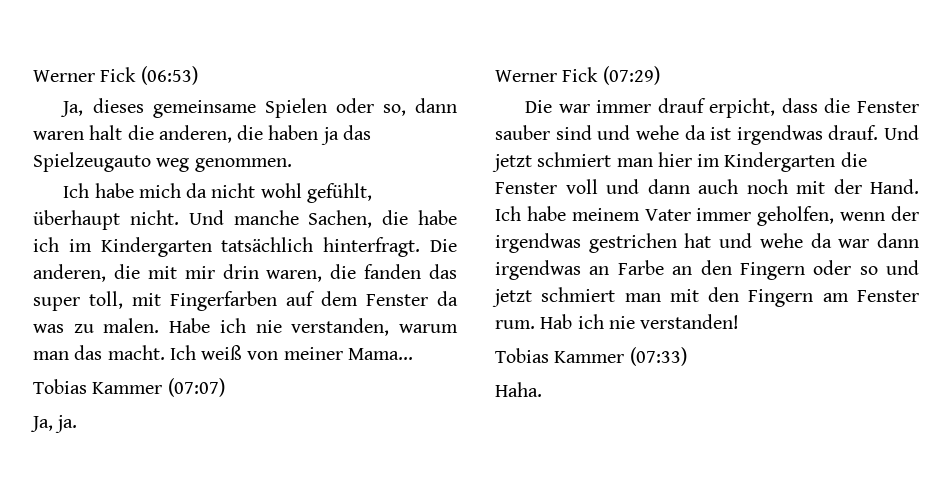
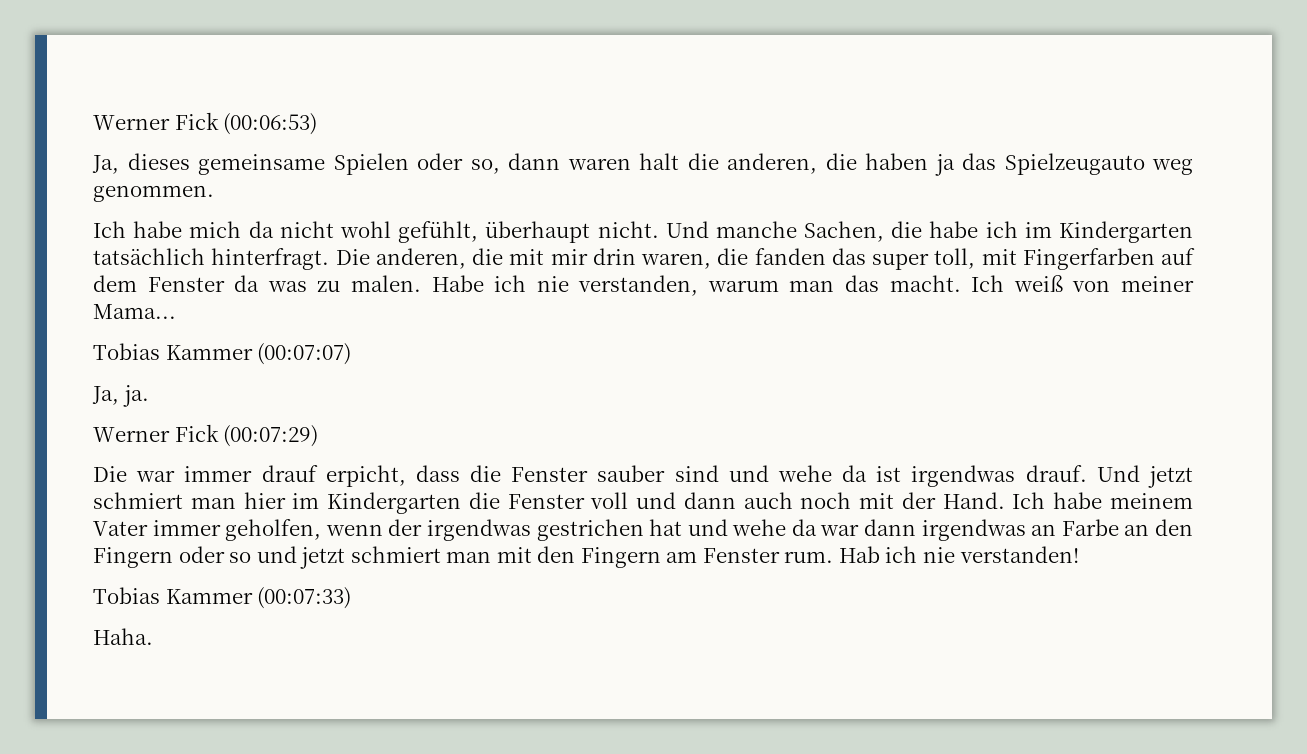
[33,66,198,85] Werner Fick (06:53) -> [93,112,318,135] Werner Fick (00:06:53)
[167,378,225,397] (07:07) -> [257,343,352,365] (00:07:07)
[602,66,660,85] (07:29) -> [223,425,319,447] (00:07:29)
[629,347,687,366] (07:33) -> [257,587,352,609] (00:07:33)

